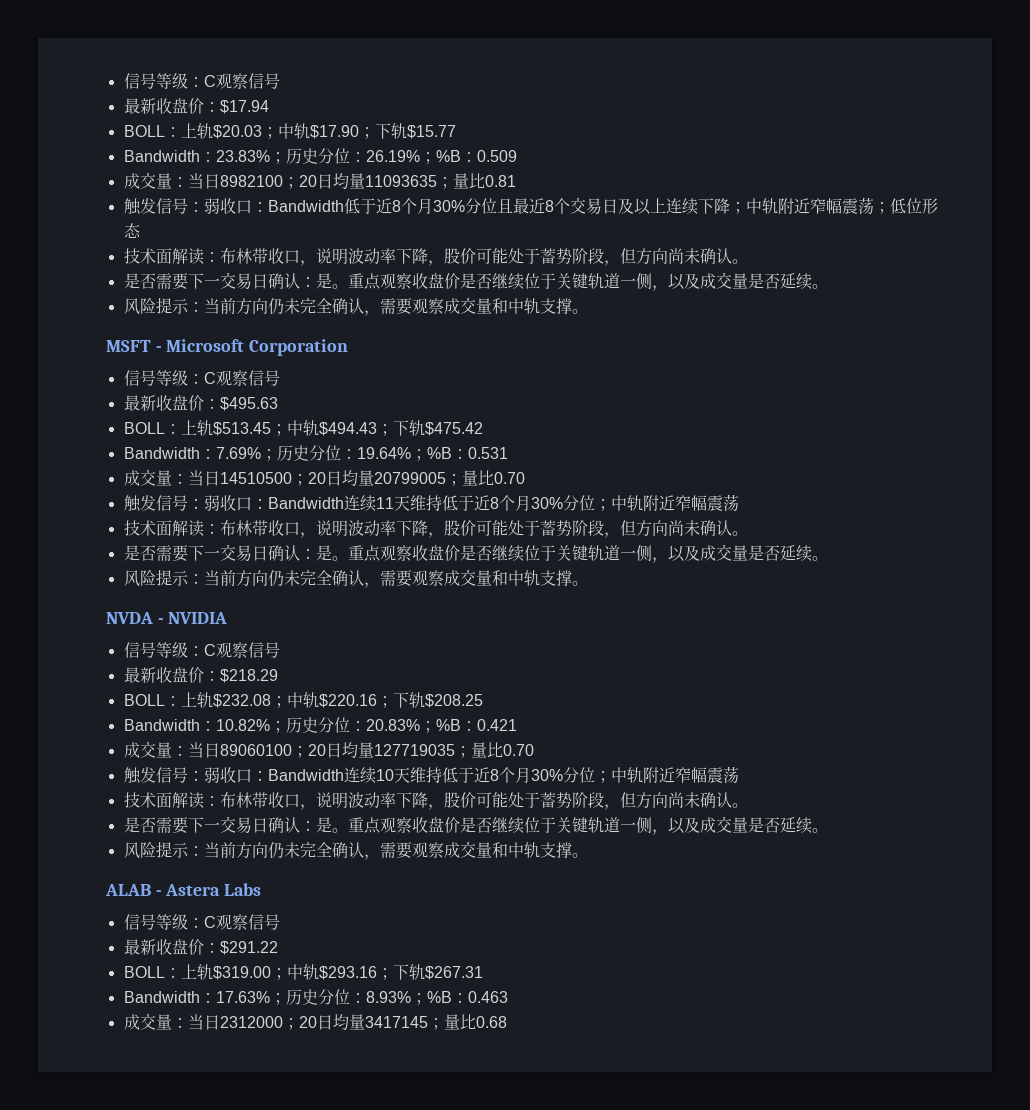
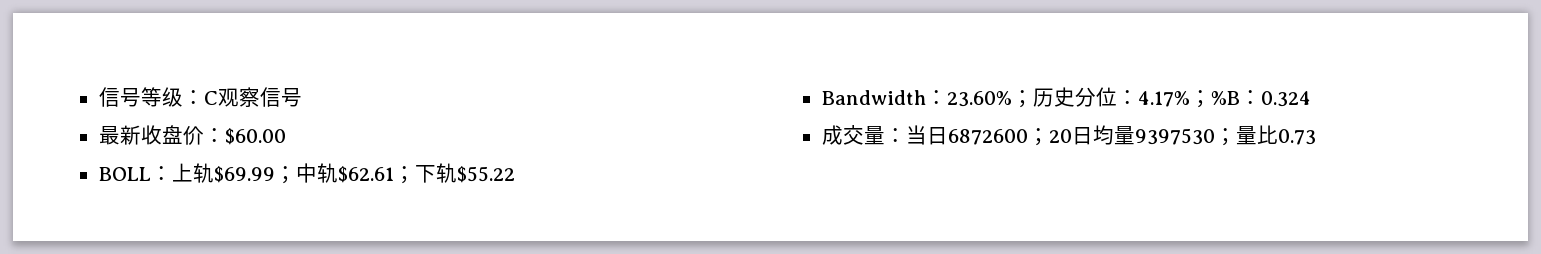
[123,73,280,90] [123,98,269,114] [123,123,456,139] [123,148,517,164] [123,172,516,190] [123,197,938,215] [123,223,141,238] [123,248,748,266] [123,272,828,291] [123,297,588,316] [106,339,349,356] [123,370,280,387] [123,395,278,411] [123,420,483,436] [123,445,508,461] [123,469,525,487] [123,494,739,512] [123,520,748,538] [123,544,828,563] [123,569,588,588] [106,612,228,624] [123,642,280,659] [123,667,278,683] [123,692,483,708] [123,717,517,733] [123,741,534,759] [123,766,739,784] [123,792,748,810] [123,816,828,835] [123,841,588,860] [105,883,262,896] [123,914,280,931] [123,939,278,955] [123,964,483,980] [123,989,508,1005] [123,1013,507,1031] 信号等级：C观察信号 // 最新收盘价：$17.94 // BOLL：上轨$20.03；中轨$17.90；下轨$15.77 // Bandwidth：23.83%；历史分位：26.19%；%B：0.509 // 成交量：当日8982100；20日均量11093635；量比0.81 // 触发信号：弱收口：Bandwidth低于近8个月30%分位且最近8个交易日及以上连续下降；中轨附近窄幅震荡；低位形态 // 技术面解读：布林带收口，说明波动率下降，股价可能处于蓄势阶段，但方向尚未确认。 // 是否需要下一交易日确认：是。重点观察收盘价是否继续位于关键轨道一侧，以及成交量是否延续。 // 风险提示：当前方向仍未完全确认，需要观察成交量和中轨支撑。 // MSFT - Microsoft Corporation // 信号等级：C观察信号 // 最新收盘价：$495.63 // BOLL：上轨$513.45；中轨$494.43；下轨$475.42 // Bandwidth：7.69%；历史分位：19.64%；%B：0.531 // 成交量：当日14510500；20日均量20799005；量比0.70 // 触发信号：弱收口：Bandwidth连续11天维持低于近8个月30%分位；中轨附近窄幅震荡 // 技术面解读：布林带收口，说明波动率下降，股价可能处于蓄势阶段，但方向尚未确认。 // 是否需要下一交易日确认：是。重点观察收盘价是否继续位于关键轨道一侧，以及成交量是否延续。 // 风险提示：当前方向仍未完全确认，需要观察成交量和中轨支撑。 // NVDA - NVIDIA // 信号等级：C观察信号 // 最新收盘价：$218.29 // BOLL：上轨$232.08；中轨$220.16；下轨$208.25 // Bandwidth：10.82%；历史分位：20.83%；%B：0.421 // 成交量：当日89060100；20日均量127719035；量比0.70 // 触发信号：弱收口：Bandwidth连续10天维持低于近8个月30%分位；中轨附近窄幅震荡 // 技术面解读：布林带收口，说明波动率下降，股价可能处于蓄势阶段，但方向尚未确认。 // 是否需要下一交易日确认：是。重点观察收盘价是否继续位于关键轨道一侧，以及成交量是否延续。 // 风险提示：当前方向仍未完全确认，需要观察成交量和中轨支撑。 // ALAB - Astera Labs // 信号等级：C观察信号 // 最新收盘价：$291.22 // BOLL：上轨$319.00；中轨$293.16；下轨$267.31 // Bandwidth：17.63%；历史分位：8.93%；%B：0.463 // 成交量：当日2312000；20日均量3417145；量比0.68 -> [98,87,302,108] [98,125,286,145] [98,163,515,184] [821,87,1311,108] [821,125,1316,146] 信号等级：C观察信号 // 最新收盘价：$60.00 // BOLL：上轨$69.99；中轨$62.61；下轨$55.22 // Bandwidth：23.60%；历史分位：4.17%；%B：0.324 // 成交量：当日6872600；20日均量9397530；量比0.73

